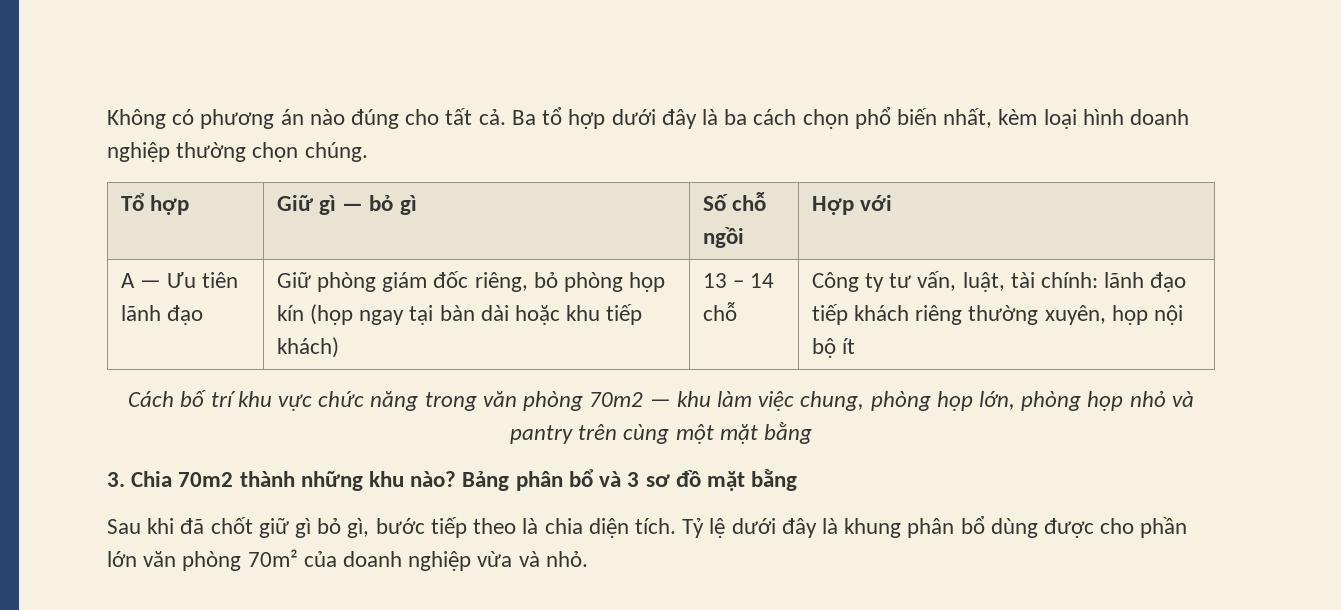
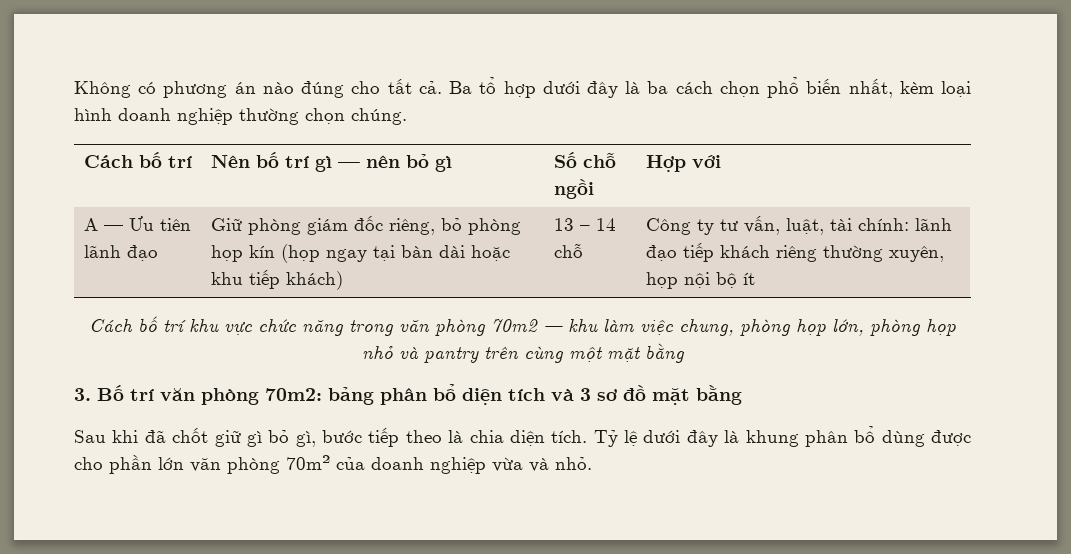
[120,193,189,215] [276,195,314,211] Tổ hợp | Giữ -> [83,152,192,168] [210,152,309,168] Cách bố trí | Nên bố trí
(364, 207) none -> [365,155,400,168] nên
[131,469,594,491] Chia 70m2 thành những khu nào? Bảng phân bổ -> [97,384,545,405] Bố trí văn phòng 70m2: bảng phân bổ diện tích

